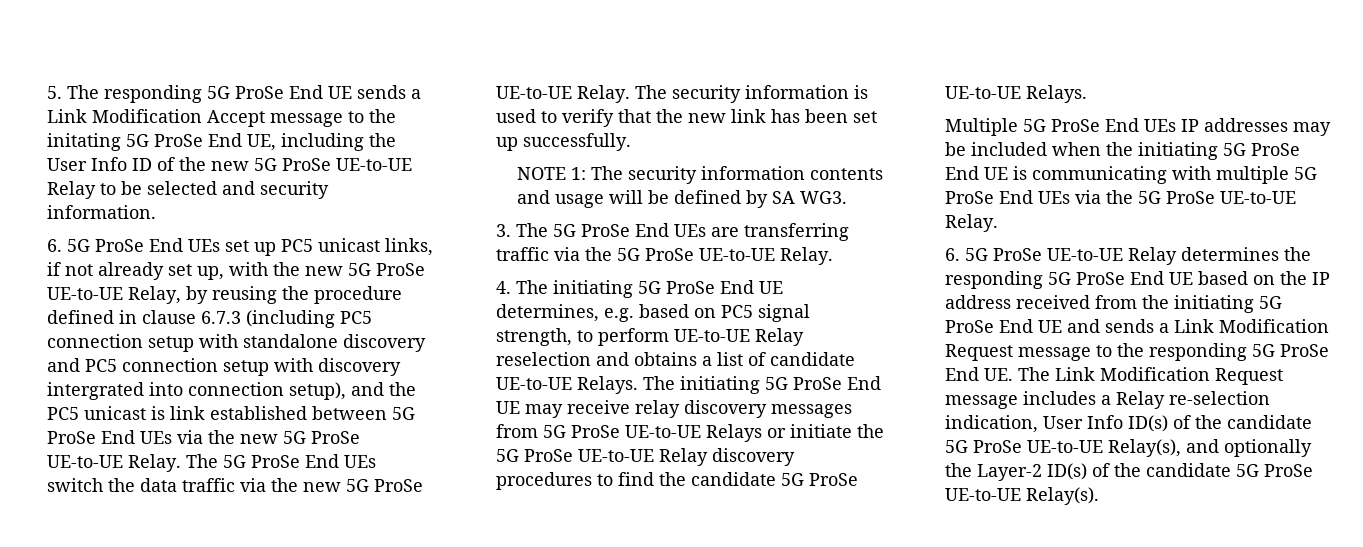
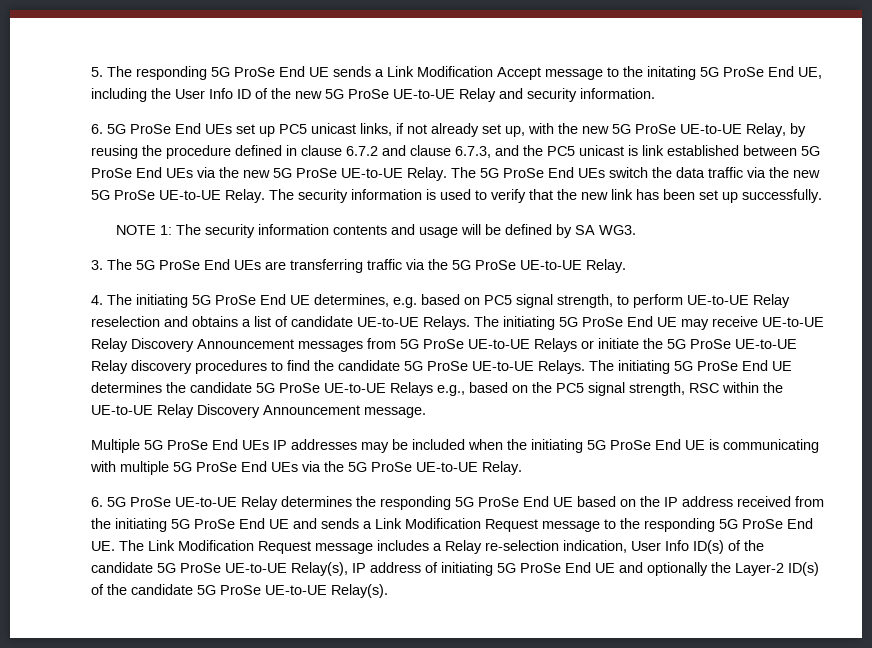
[99,181,217,195] to be selected -> (496, 95) none
[200,310,372,328] [46,334,426,352] [46,358,401,376] [46,382,346,400] 6.7.3 (including PC5 connection setup with standalone discovery and PC5 connection setup with discovery intergrated into connection setup), -> [345,145,491,158] 6.7.2 and clause 6.7.3,
[634,400,767,418] relay discovery -> [761,317,824,327] [90,338,294,352] UE-to-UE Relay Discovery Announcement
(1087, 94) none -> [588,360,792,374] [90,382,783,396] [90,404,426,418] The initiating 5G ProSe End UE determines the candidate 5G ProSe UE-to-UE Relays e.g., based on the PC5 signal strength, RSC within the UE-to-UE Relay Discovery Announcement message.
(1181, 448) none -> [351,562,615,576] IP address of initiating 5G ProSe End UE

